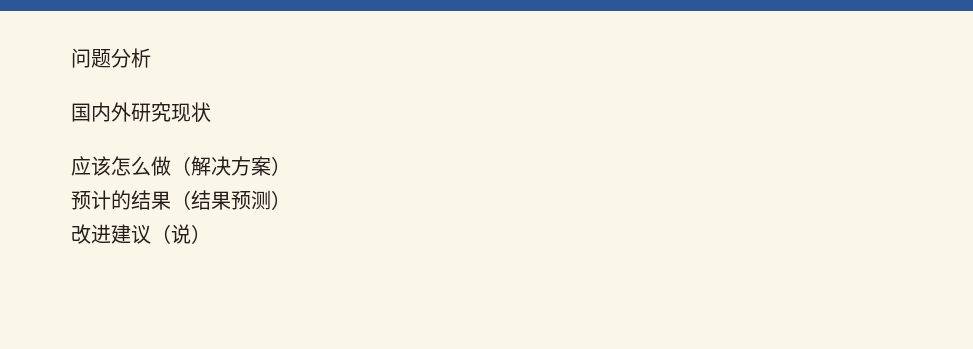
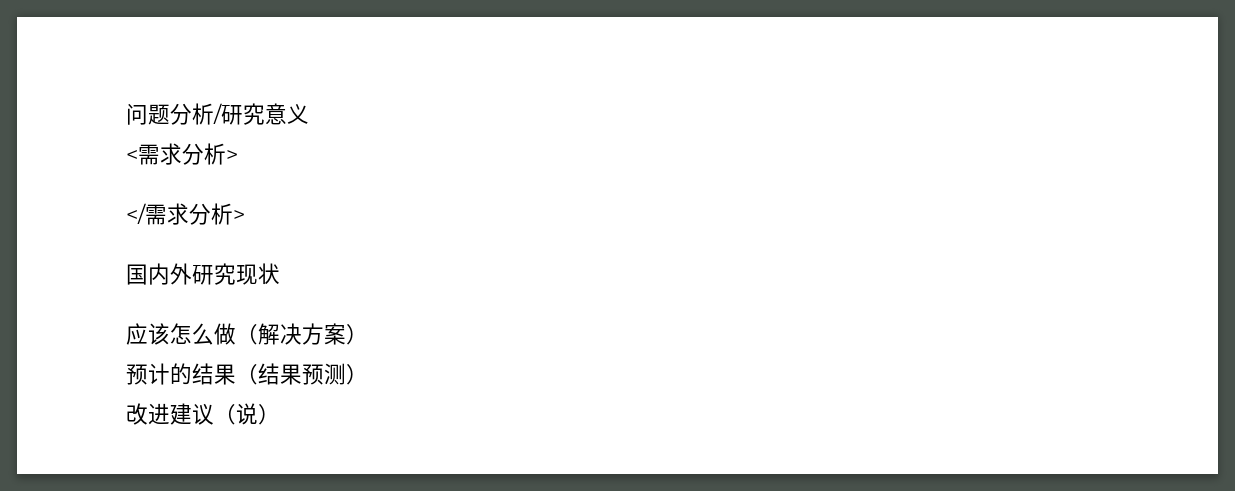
(151, 58) none -> [213,103,309,125] [126,143,238,165] [126,203,245,225] /研究意义 // <需求分析> // </需求分析>

